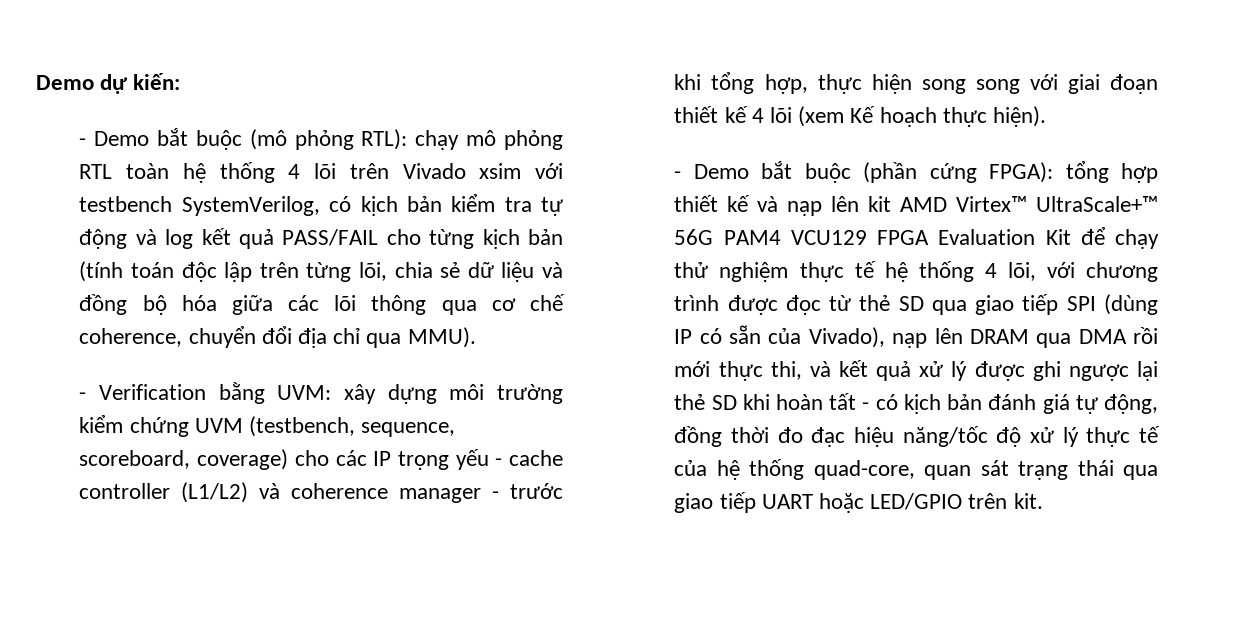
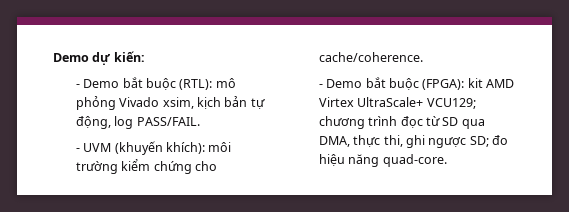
[249,129,563,150] [79,162,563,183] [79,194,563,216] [79,228,563,249] [79,261,563,282] [79,294,565,315] [79,326,476,348] [79,382,563,404] [79,415,456,437] [79,449,563,470] [79,482,563,503] [674,72,1158,94] [674,106,1047,127] [674,161,1158,183] [674,195,1158,216] [674,227,1159,249] [674,261,1075,282] (mô phỏng RTL): chạy mô phỏng RTL toàn hệ thống 4 lõi trên Vivado xsim với testbench SystemVerilog, có kịch bản kiểm tra tự động và log kết quả PASS/FAIL cho từng kịch bản (tính toán độc lập trên từng lõi, chia sẻ dữ liệu và đồng bộ hóa giữa các lõi thông qua cơ chế coherence, chuyển đổi địa chỉ qua MMU). // - Verification bằng UVM: xây dựng môi trường kiểm chứng UVM (testbench, sequence, scoreboard, coverage) cho các IP trọng yếu - cache controller (L1/L2) và coherence manager - trước khi tổng hợp, thực hiện song song với giai đoạn thiết kế 4 lõi (xem Kế hoạch thực hiện). // - Demo bắt buộc (phần cứng FPGA): tổng hợp thiết kế và nạp lên kit AMD Virtex™ UltraScale+™ 56G PAM4 VCU129 FPGA Evaluation Kit để chạy thử nghiệm thực tế hệ thống 4 lõi, với -> [179,78,236,90] [75,96,265,110] [75,116,200,129] [75,141,232,155] [75,159,217,174] [318,52,423,62] [318,77,515,90] [318,97,476,109] (RTL): mô phỏng Vivado xsim, kịch bản tự động, log PASS/FAIL. // - UVM (khuyến khích): môi trường kiểm chứng cho cache/coherence. // - Demo bắt buộc (FPGA): kit AMD Virtex UltraScale+ VCU129;
[727,295,778,315] được -> (398, 121) none
[859,295,891,311] thẻ -> (440, 121) none
[975,294,1158,315] [674,325,1158,348] [674,360,1158,381] [674,393,1158,414] [674,426,1160,447] [674,459,1158,480] [674,492,1043,513] giao tiếp SPI (dùng IP có sẵn của Vivado), nạp lên DRAM qua DMA rồi mới thực thi, và kết quả xử lý được ghi ngược lại thẻ SD khi hoàn tất - có kịch bản đánh giá tự động, đồng thời đo đạc hiệu năng/tốc độ xử lý thực tế của hệ thống quad-core, quan sát trạng thái qua giao tiếp UART hoặc LED/GPIO trên kit. -> [318,135,509,148] [318,154,447,167] DMA, thực thi, ghi ngược SD; đo hiệu năng quad-core.

